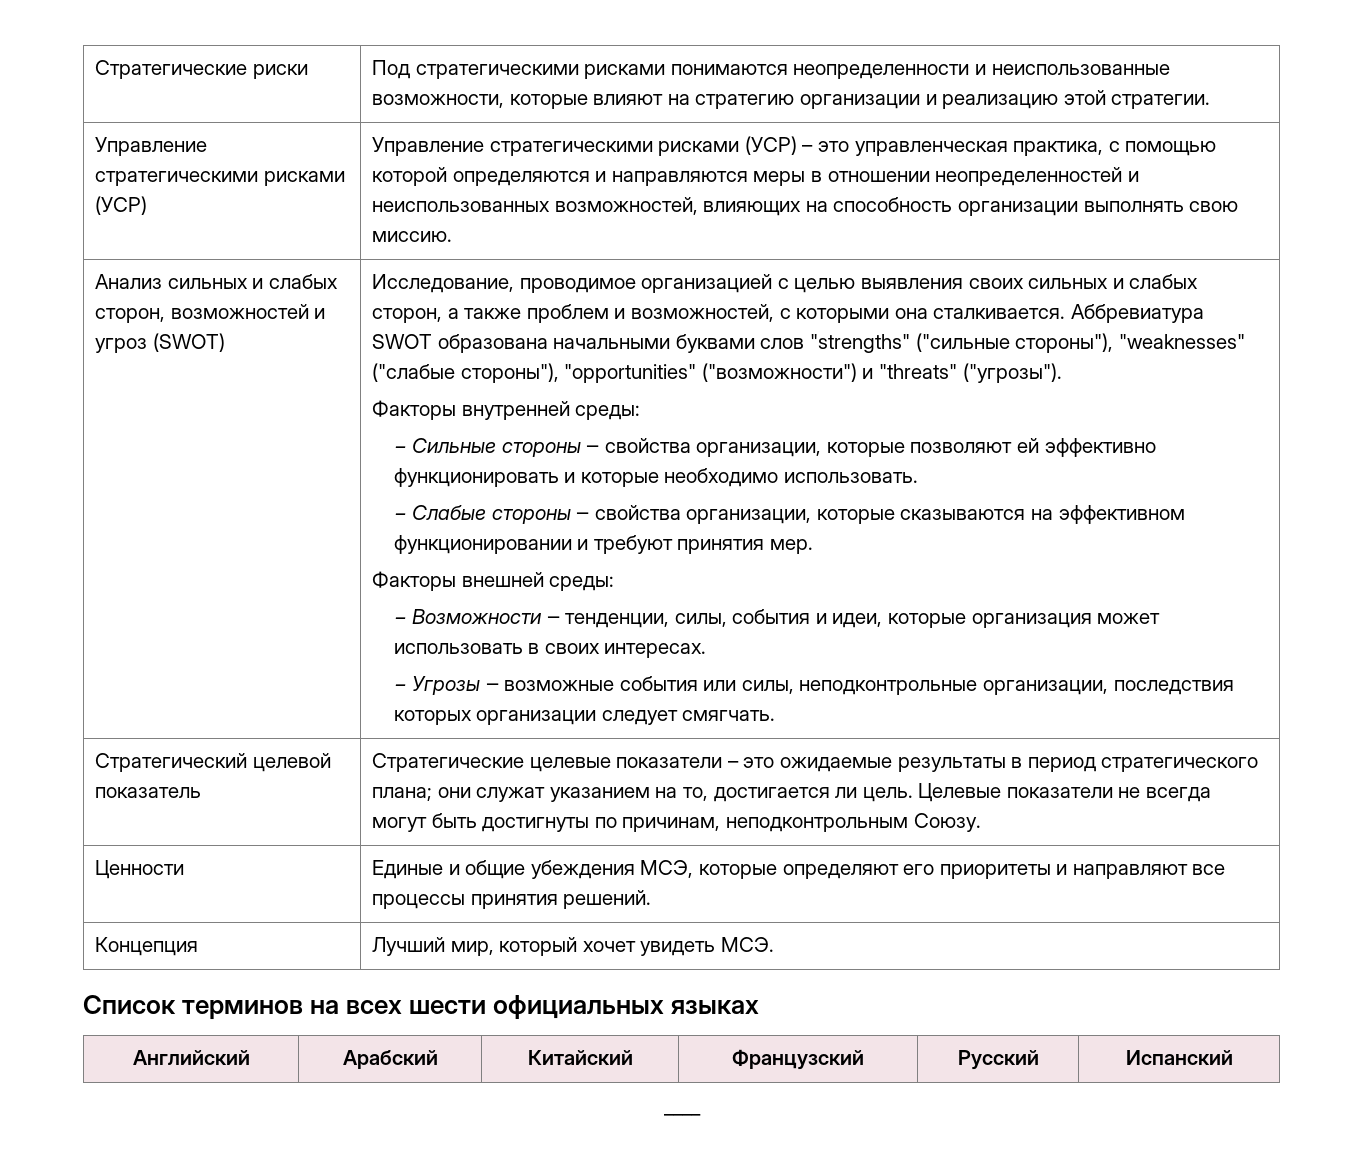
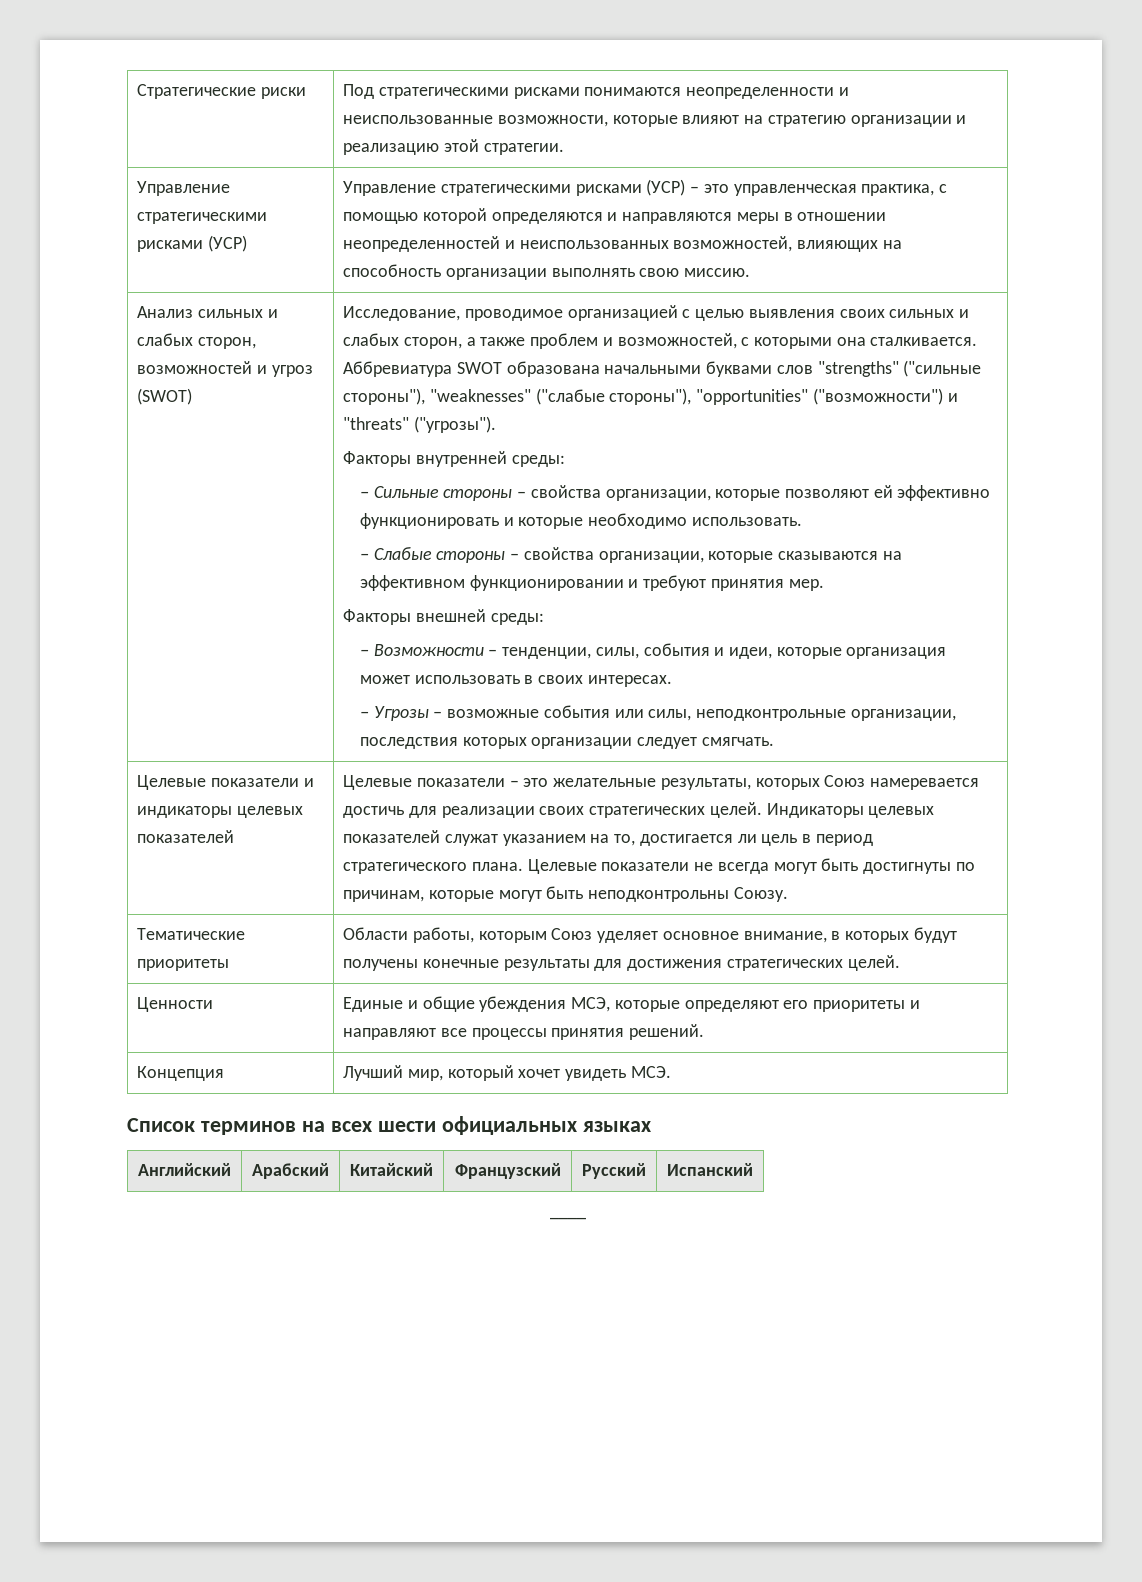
[95,753,331,772] [95,787,202,798] [372,753,1259,772] [372,787,471,801] Стратегический целевой показатель | Стратегические целевые показатели – это ожидаемые результаты в период стратегического плана; они -> [137,775,314,790] [137,806,303,818] [137,830,235,843] [343,775,979,790] [343,802,935,818] [343,830,441,843] Целевые показатели и индикаторы целевых показателей | Целевые показатели – это желательные результаты, которых Союз намеревается достичь для реализации своих стратегических целей. Индикаторы целевых показателей
[862,787,913,802] цель. -> [761,834,873,846] [343,862,523,874] цель в период стратегического плана.
[725,813,981,832] неподконтрольным Союзу. -> [428,886,788,902] [137,928,246,940] [137,959,230,971] [343,927,957,943] [343,955,900,971] которые могут быть неподконтрольны Союзу. // Тематические приоритеты | Области работы, которым Союз уделяет основное внимание, в которых будут получены конечные результаты для достижения стратегических целей.

